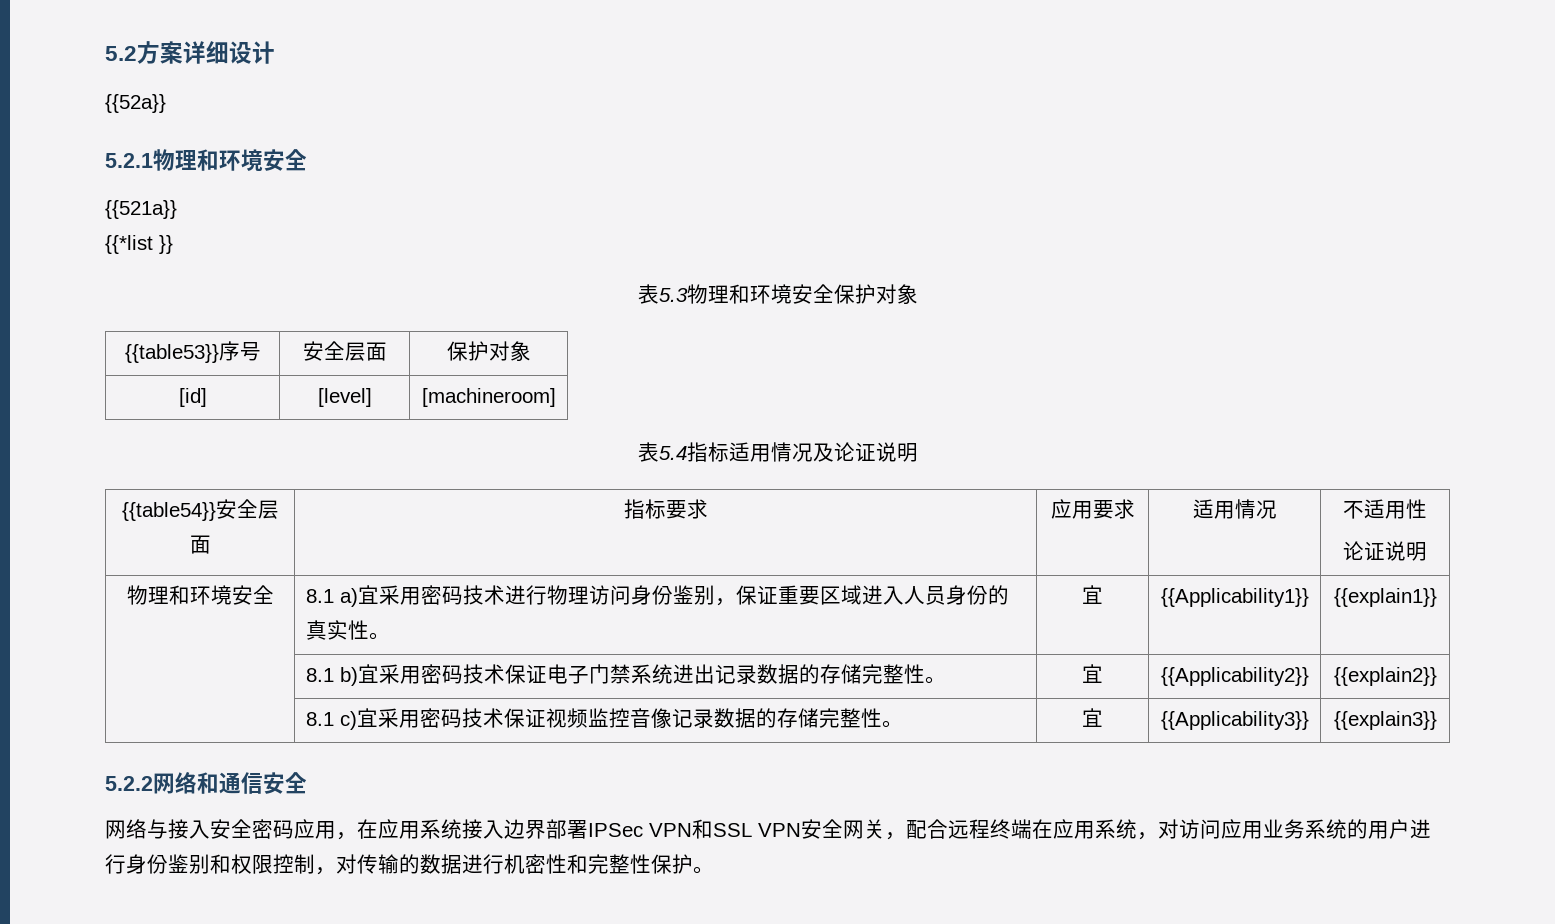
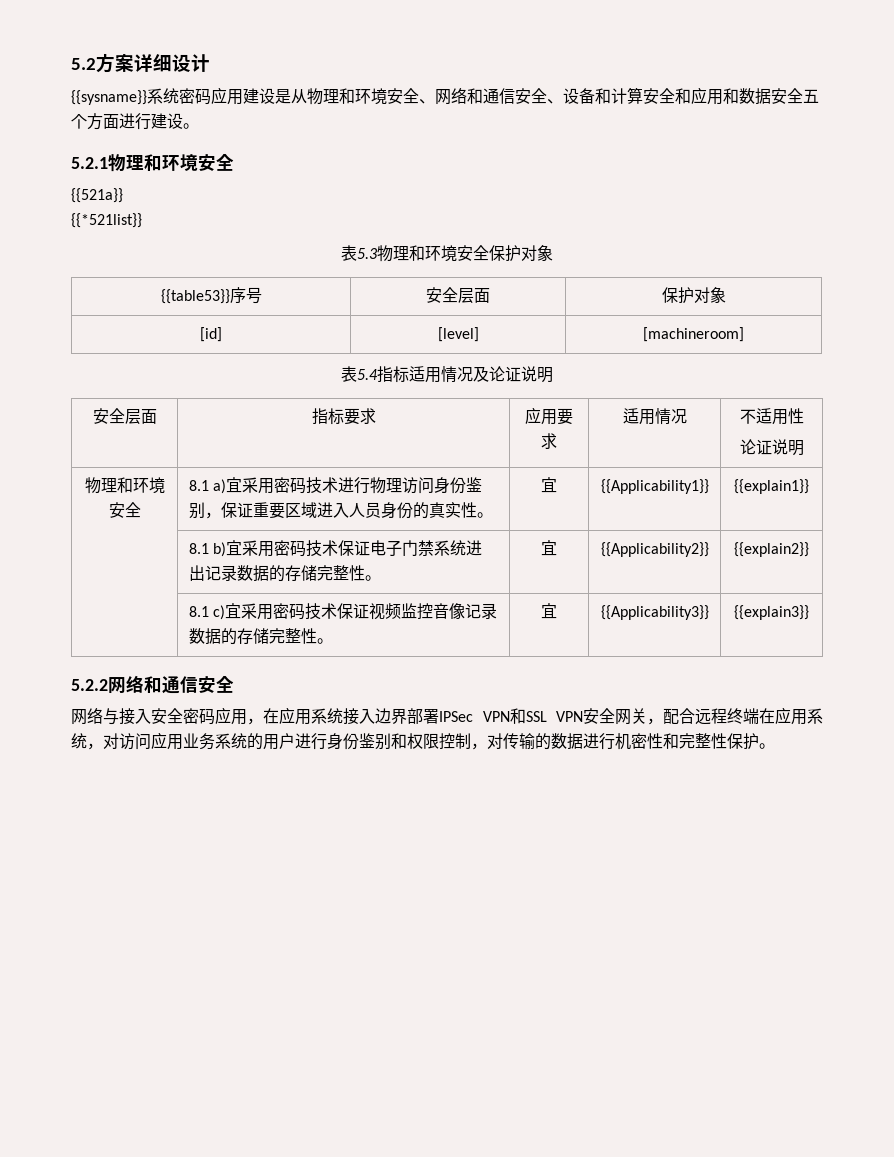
[105,94,166,113] {{52a}} -> [71,87,819,105] [71,113,199,130] {{sysname}}系统密码应用建设是从物理和环境安全、网络和通信安全、设备和计算安全和应用和数据安全五个方面进行建设。
[105,235,173,254] {{*list }} -> [71,213,142,228] {{*521list}}
[121,502,216,521] {{table54}} -> (553, 375) none

